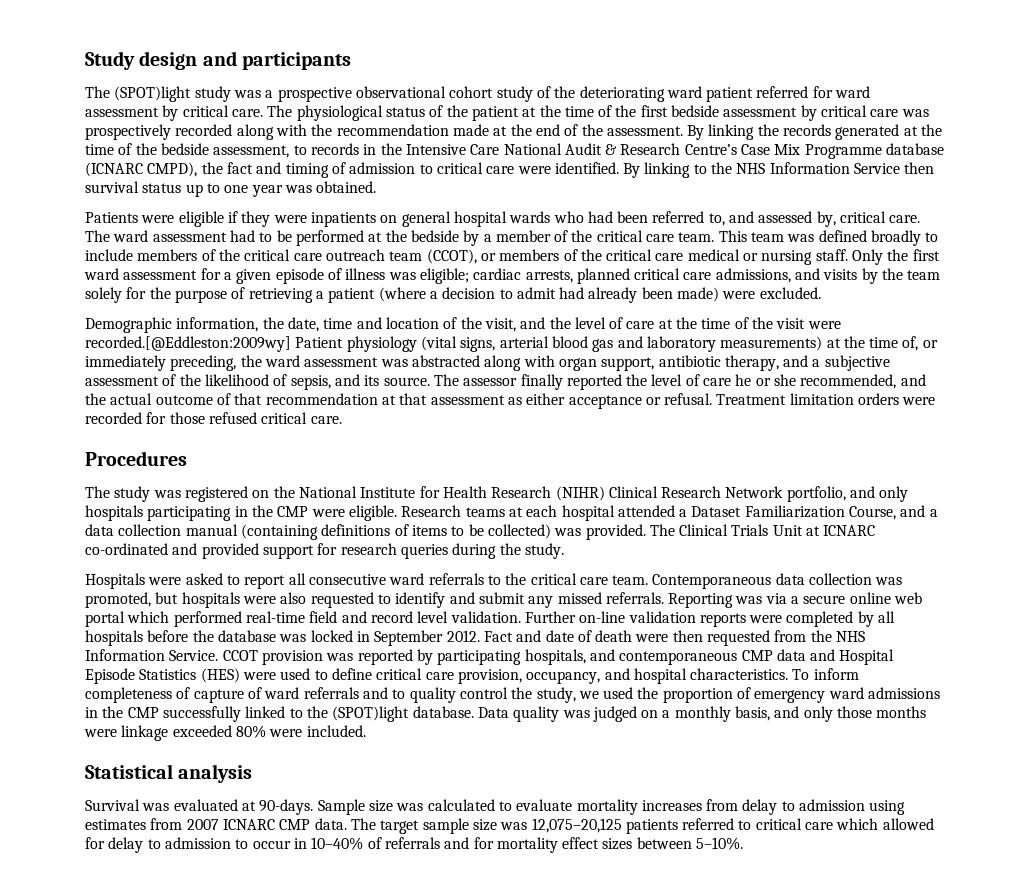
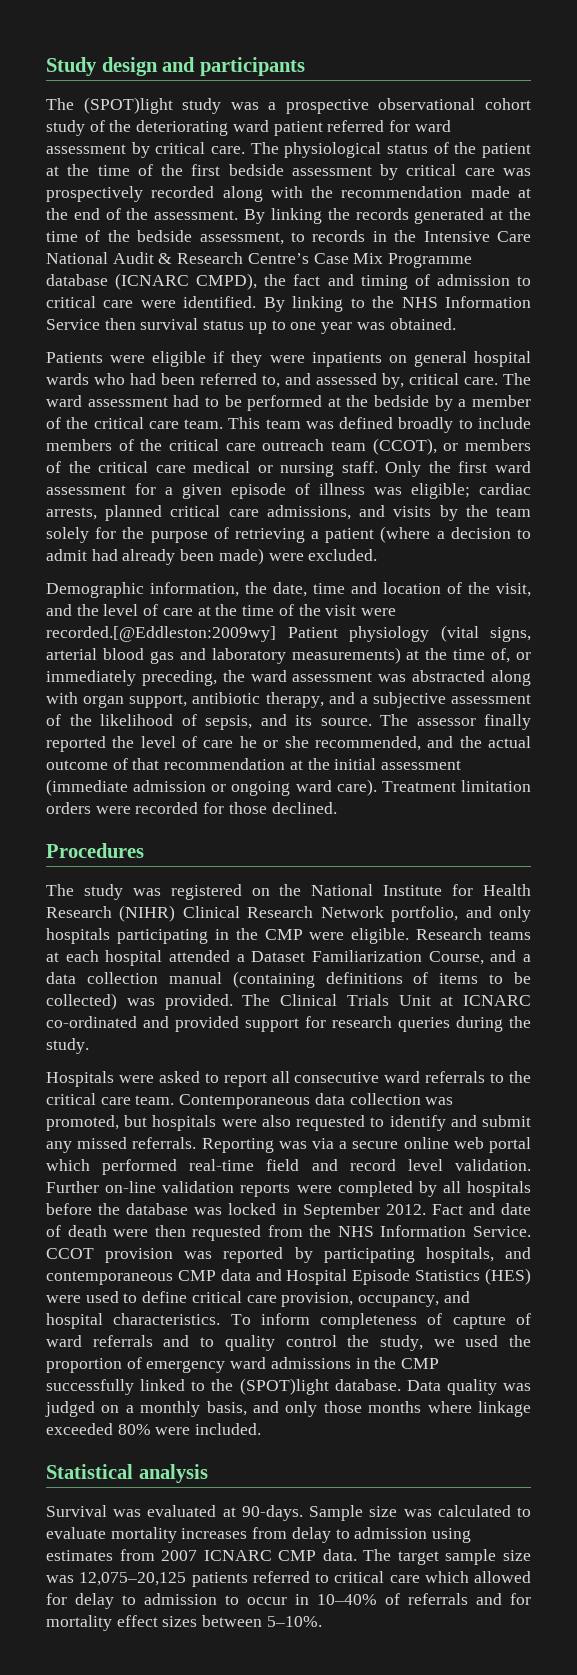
[399,393,713,409] that assessment as either acceptance or refusal. -> [307,758,462,770] [46,779,377,796] the initial assessment (immediate admission or ongoing ward care).
[208,412,342,424] refused critical care. -> [271,802,337,814] declined.
[84,729,117,737] were -> [427,1401,472,1413] where

